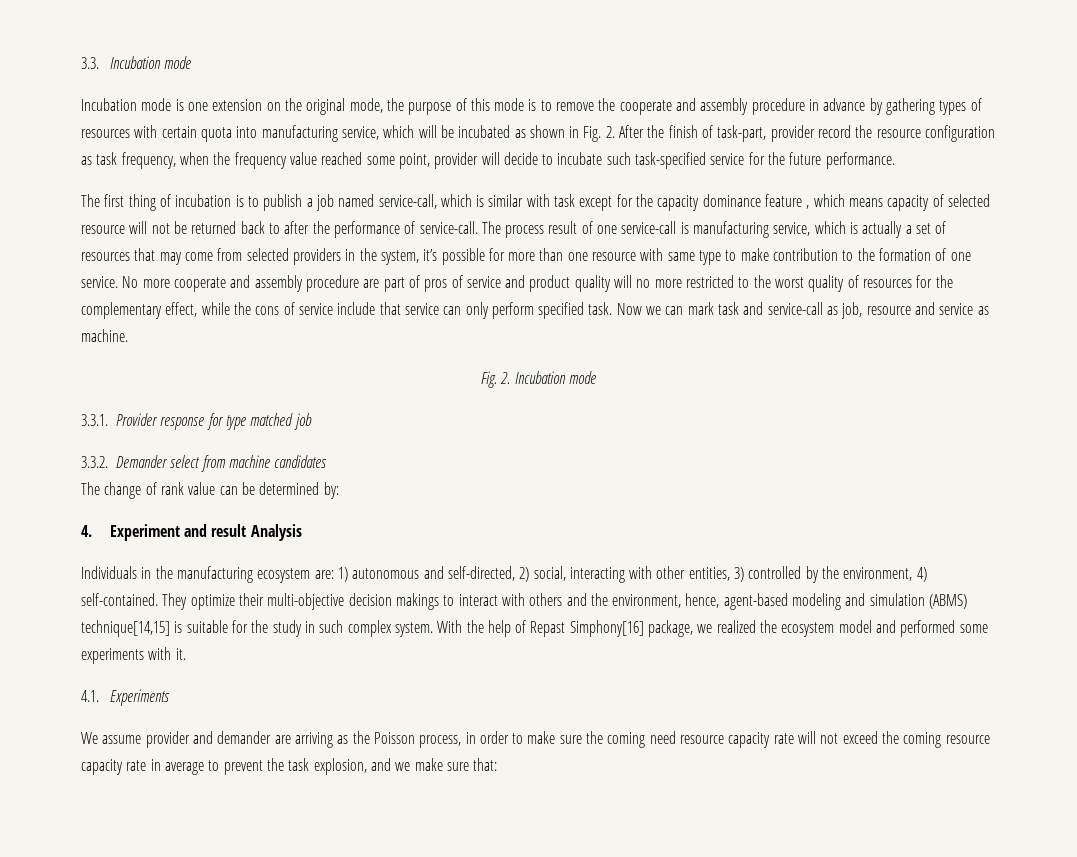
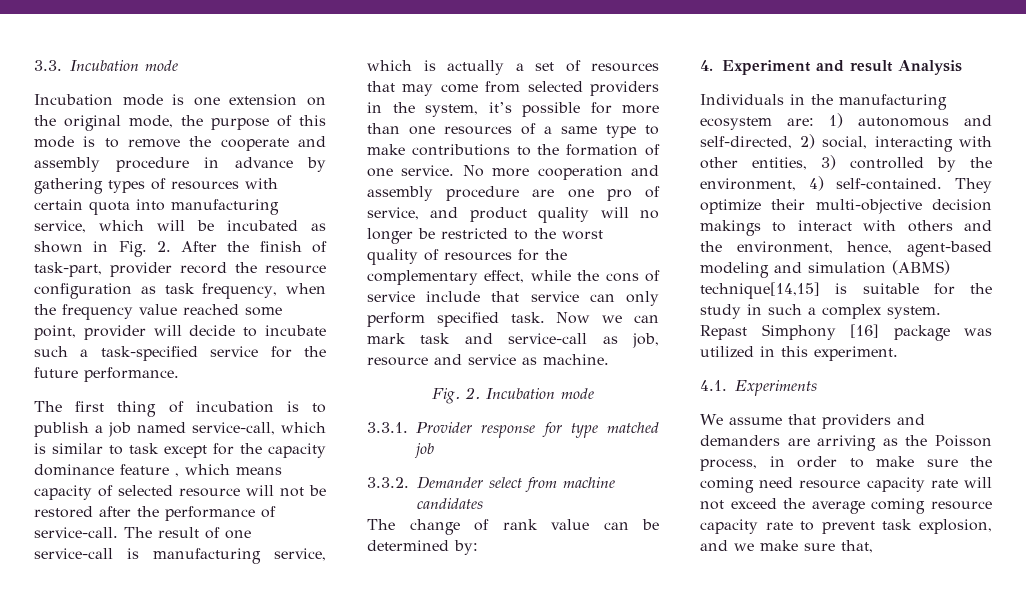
(631, 158) none -> [80,349,89,357] a
[526,194,550,207] with -> [109,445,123,455] to
[191,221,280,234] returned back to -> [34,506,93,518] restored
[505,225,545,238] process -> (152, 532) none
[592,248,664,261] resource with -> [444,123,552,135] resources of a
[773,248,839,261] contribution -> [411,144,510,156] contributions
[173,277,226,292] cooperate -> [537,165,623,180] cooperation
[383,275,501,292] part of pros of service -> [567,186,660,201] [367,207,419,220] one pro of service,
[654,279,682,288] more -> [367,228,435,244] longer be
(344, 626) none -> [808,307,816,315] a
[437,620,988,637] [81,647,186,664] With the help of Repast Simphony[16] package, we realized the ecosystem model and performed some experiments with it. -> [700,324,992,341] [700,346,898,361] Repast Simphony [16] package was utilized in this experiment.
[145,731,272,748] provider and demander -> [787,414,925,429] [700,435,780,446] that providers and demanders
(900, 737) none -> [811,501,865,514] average
[150,759,204,775] in average -> (793, 525) none
[266,758,284,771] the -> (875, 527) none
[473,758,498,771] that: -> [841,540,873,553] that,

